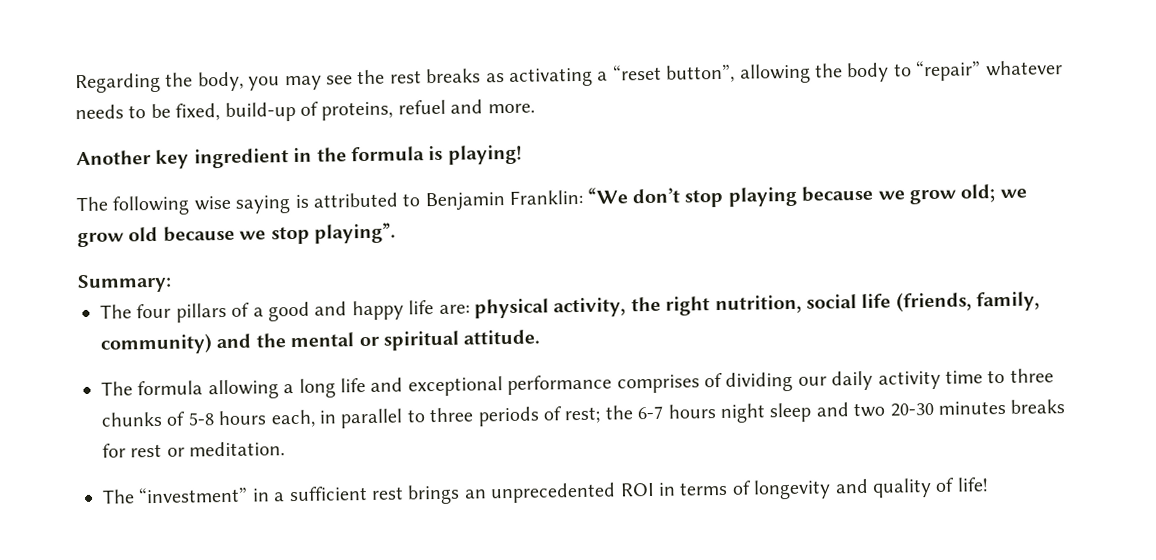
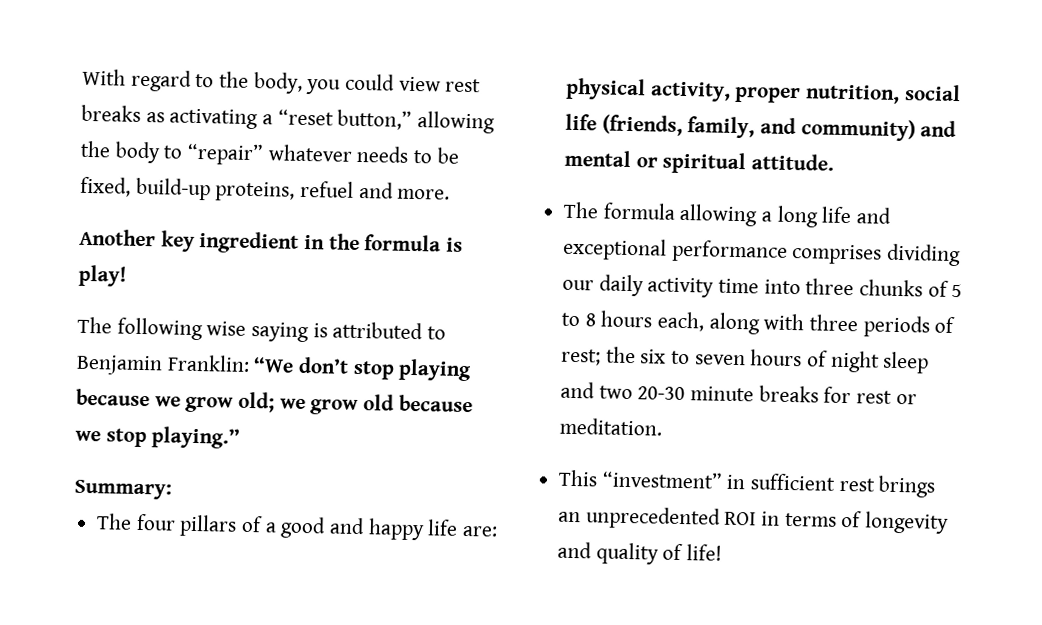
[75,69,386,94] Regarding the body, you may see the -> [82,68,441,95] With regard to the body, you could view
[665,63,736,83] button”, -> [337,109,413,130] button,”
[300,101,319,116] of -> (211, 189) none
[447,144,522,165] playing! -> [78,264,127,287] play!
[314,222,396,244] playing”. -> [151,426,241,449] playing.”
[630,296,711,316] the right -> [734,86,802,104] proper
(1041, 301) none -> [760,117,797,135] and
[255,333,286,348] the -> (957, 129) none
[703,372,723,388] of -> (883, 254) none
[987,369,1006,384] to -> [763,279,801,295] into
[187,408,425,429] 5-8 hours each, in parallel to -> [951,283,963,298] [561,310,806,335] 5 to 8 hours each, along with
[637,404,716,420] 6-7 hours -> [640,349,829,367] six to seven hours of
[937,400,1006,415] minutes -> [690,386,755,402] minute
[102,489,135,504] The -> [558,469,599,487] This
[273,492,286,502] a -> (747, 482) none

